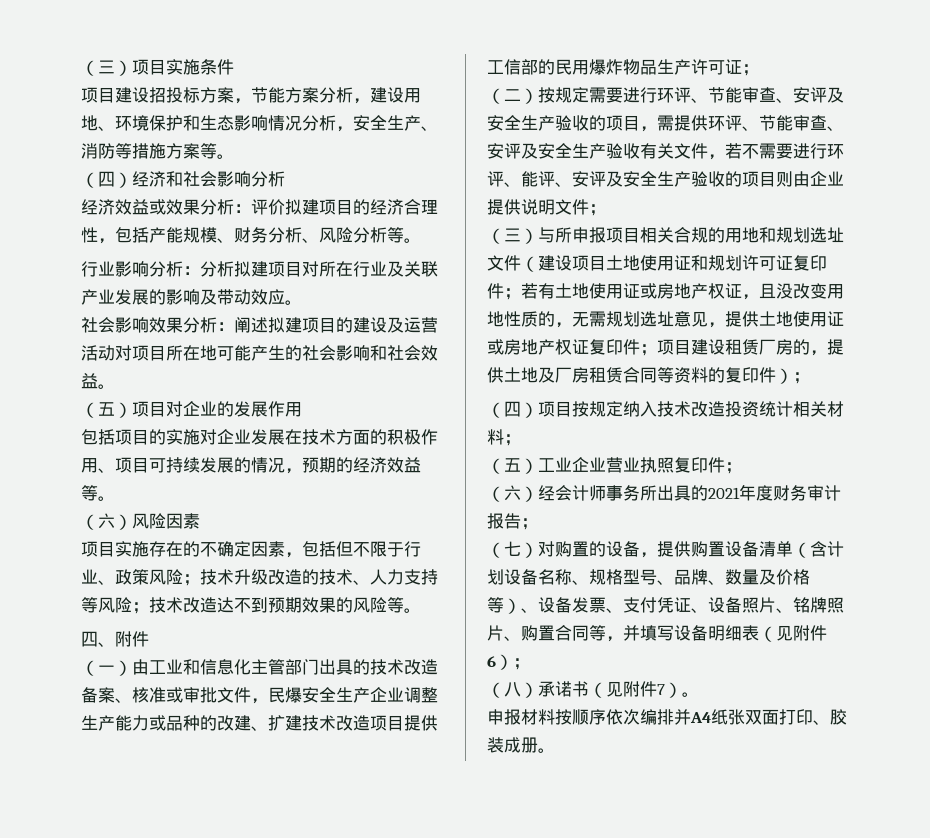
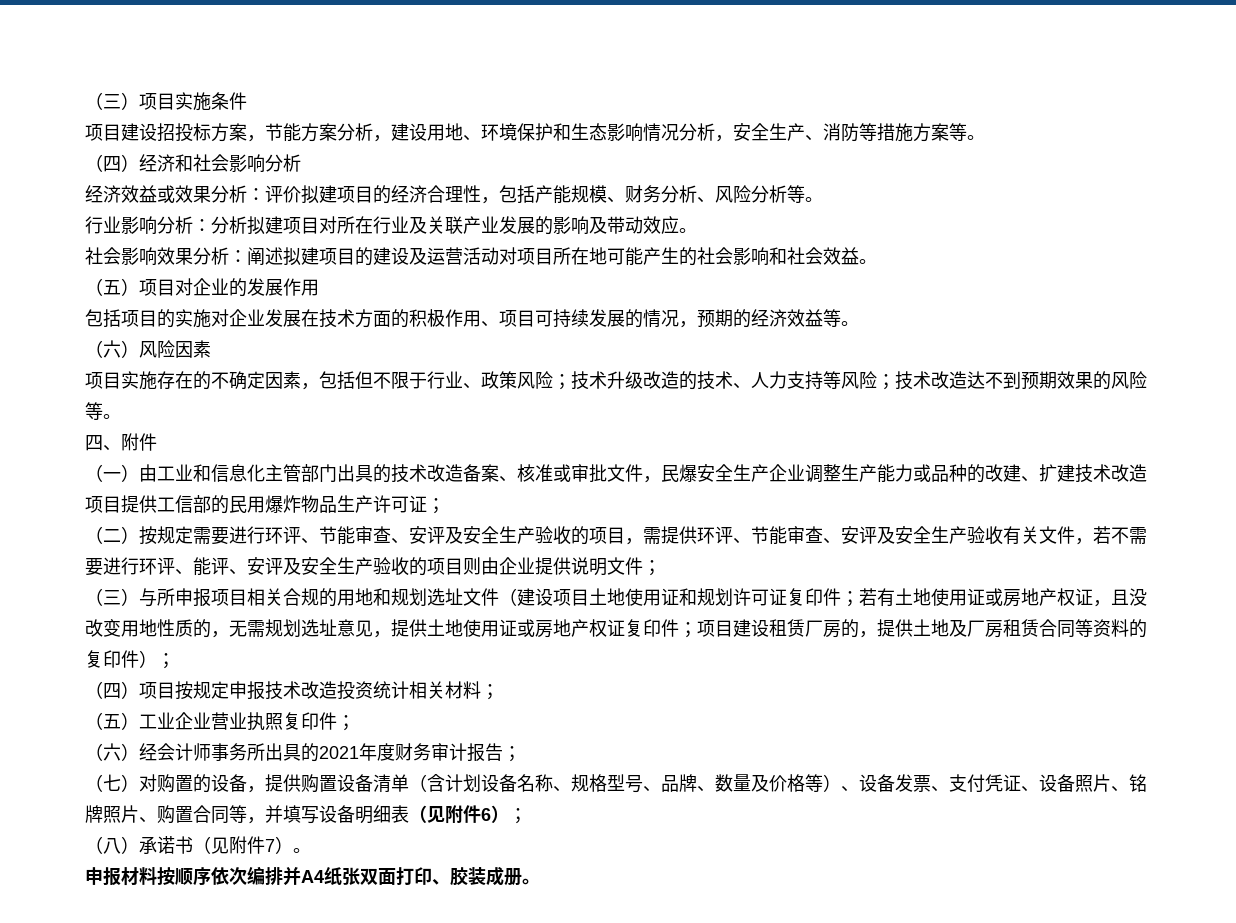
[623,401,657,417] 纳入 -> [229,681,265,700] 申报

